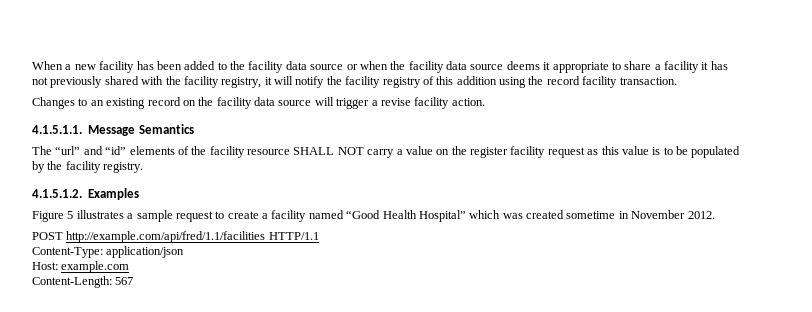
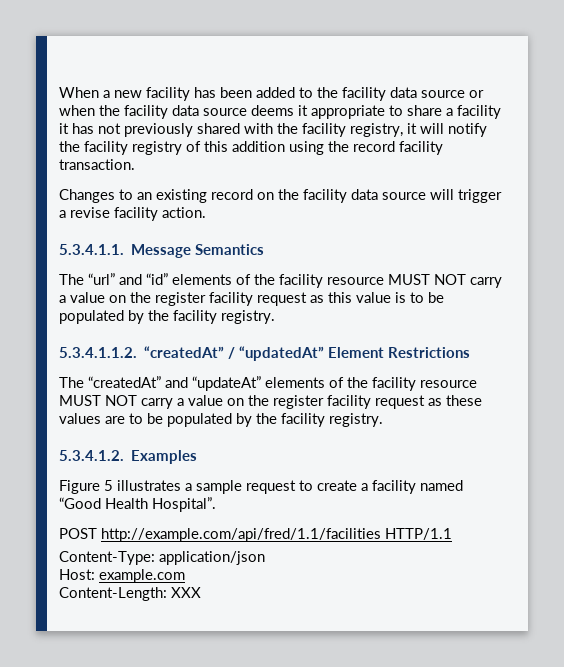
[32,125,82,134] 4.1.5.1.1. -> [59,244,124,255] 5.3.4.1.1.
[293,147,335,155] SHALL -> [388,274,430,285] MUST
[32,189,82,198] 4.1.5.1.2. -> [59,346,471,361] [59,376,477,391] [59,395,482,409] [59,413,383,427] [59,450,124,461] 5.3.4.1.1.2. “createdAt” / “updatedAt” Element Restrictions // The “createdAt” and “updateAt” elements of the facility resource MUST NOT carry a value on the register facility request as these values are to be populated by the facility registry. // 5.3.4.1.2.
[418,210,715,222] Hospital” which was created sometime in November 2012. -> [152,497,216,512] Hospital”.
[115,277,134,285] 567 -> [171,587,201,598] XXX

